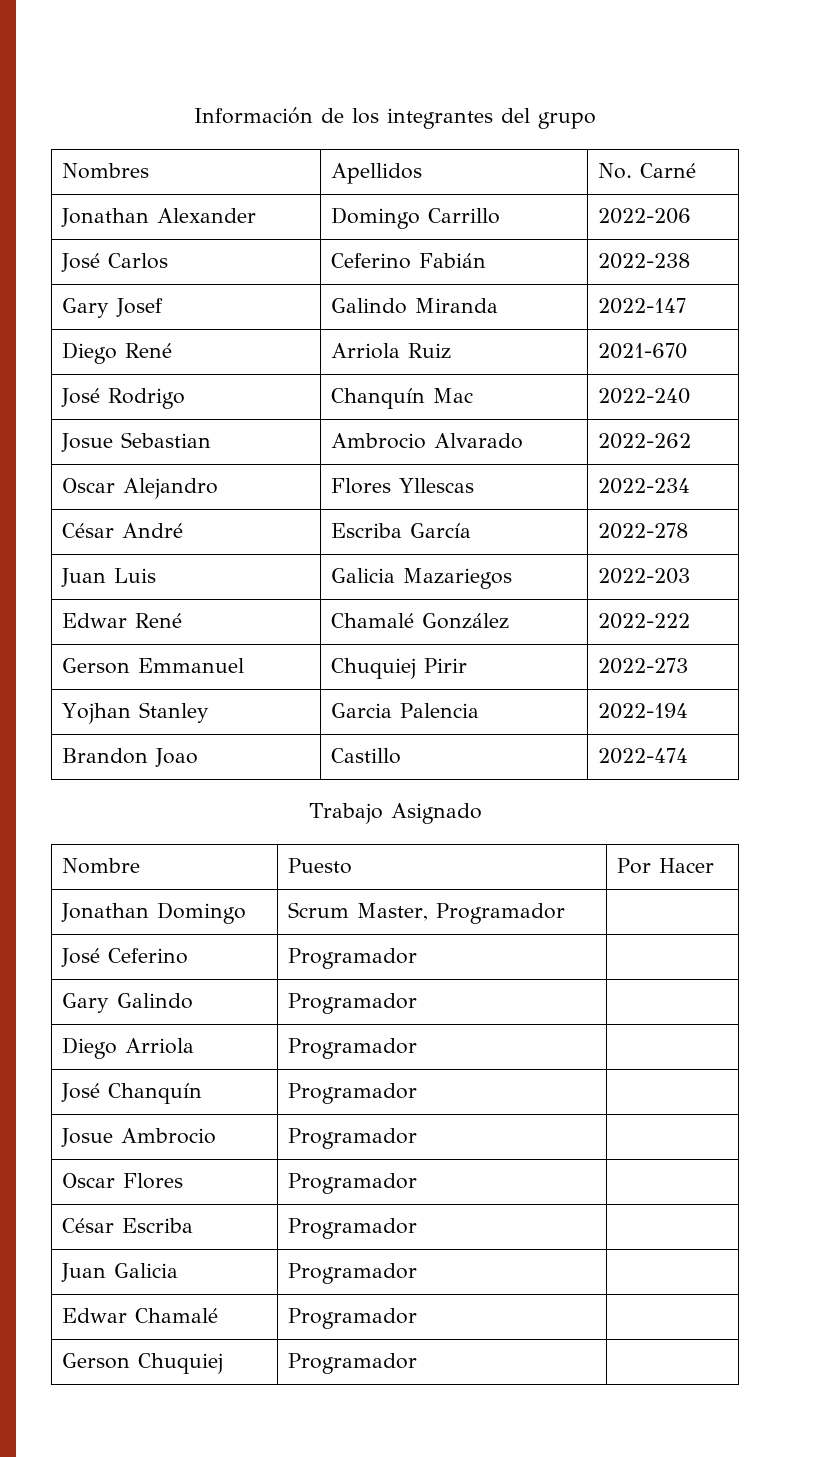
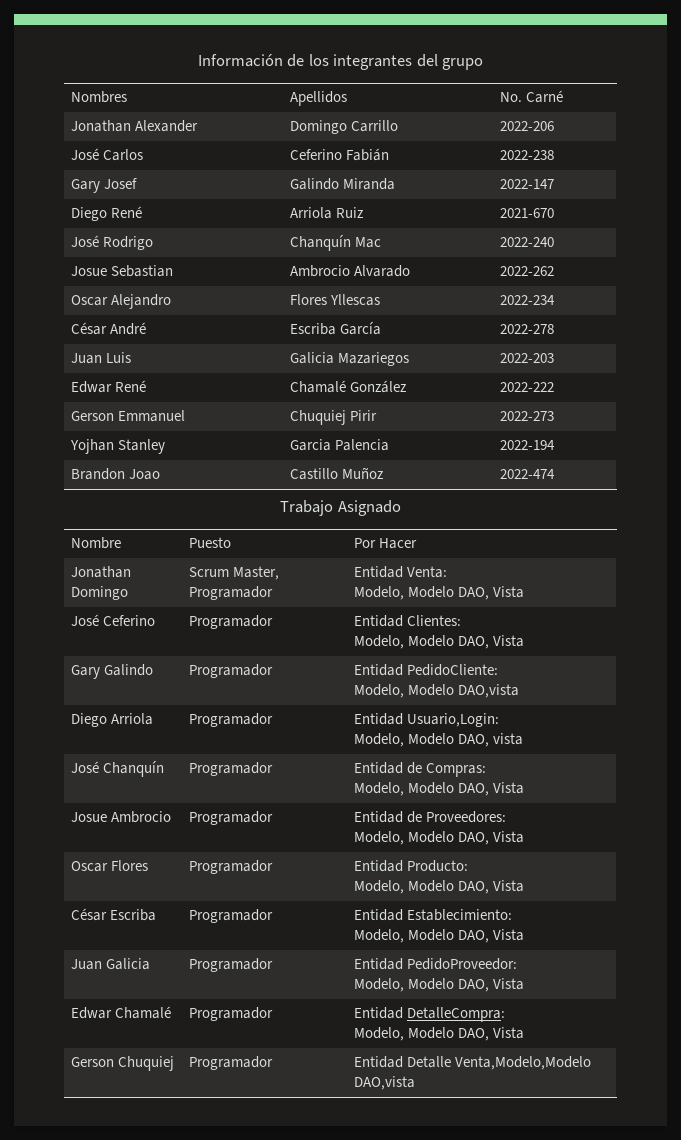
(402, 756) none -> [342,467,384,479] Muñoz
[61,948,189,967] [288,948,418,969] [62,993,194,1013] [288,993,418,1014] [62,1037,195,1059] [288,1038,418,1059] [61,1083,203,1104] [288,1083,418,1104] [61,1128,217,1147] [288,1128,418,1149] [62,1173,184,1189] [288,1173,418,1194] [62,1218,194,1233] [288,1218,418,1239] [61,1263,179,1282] [288,1263,418,1284] [62,1308,219,1323] [288,1308,418,1329] // José Ceferino | Programador | // Gary Galindo | Programador | // Diego Arriola | Programador | // José Chanquín | Programador | // Josue Ambrocio | Programador | // Oscar Flores | Programador | // César Escriba | Programador | // Juan Galicia | Programador | // Edwar Chamalé | Programador | -> [354,566,448,578] [354,586,525,600] [71,614,156,626] [189,615,274,629] [354,615,462,627] [354,635,525,649] [71,664,154,679] [189,664,274,678] [354,664,499,676] [354,684,520,698] [71,713,154,727] [189,713,274,727] [354,713,500,727] [354,733,524,747] [71,761,165,777] [189,762,274,776] [354,762,487,777] [354,782,525,796] [71,811,172,823] [189,811,274,825] [354,811,507,823] [354,831,525,845] [71,860,149,872] [189,860,274,874] [354,860,469,872] [354,880,525,894] [71,908,157,921] [189,909,274,923] [354,909,513,921] [354,929,525,943] [71,958,151,970] [189,958,274,972] [354,958,518,970] [354,978,525,992] [71,1006,172,1019] [189,1007,274,1021] [354,1007,506,1022] [354,1027,525,1041] Entidad Venta: // Modelo, Modelo DAO, Vista // José Ceferino | Programador | Entidad Clientes: // Modelo, Modelo DAO, Vista // Gary Galindo | Programador | Entidad PedidoCliente: // Modelo, Modelo DAO,vista // Diego Arriola | Programador | Entidad Usuario,Login: // Modelo, Modelo DAO, vista // José Chanquín | Programador | Entidad de Compras: // Modelo, Modelo DAO, Vista // Josue Ambrocio | Programador | Entidad de Proveedores: // Modelo, Modelo DAO, Vista // Oscar Flores | Programador | Entidad Producto: // Modelo, Modelo DAO, Vista // César Escriba | Programador | Entidad Establecimiento: // Modelo, Modelo DAO, Vista // Juan Galicia | Programador | Entidad PedidoProveedor: // Modelo, Modelo DAO, Vista // Edwar Chamalé | Programador | Entidad DetalleCompra: // Modelo, Modelo DAO, Vista
(418, 1363) none -> [354,1056,592,1070] [354,1076,416,1090] Entidad Detalle Venta,Modelo,Modelo DAO,vista

